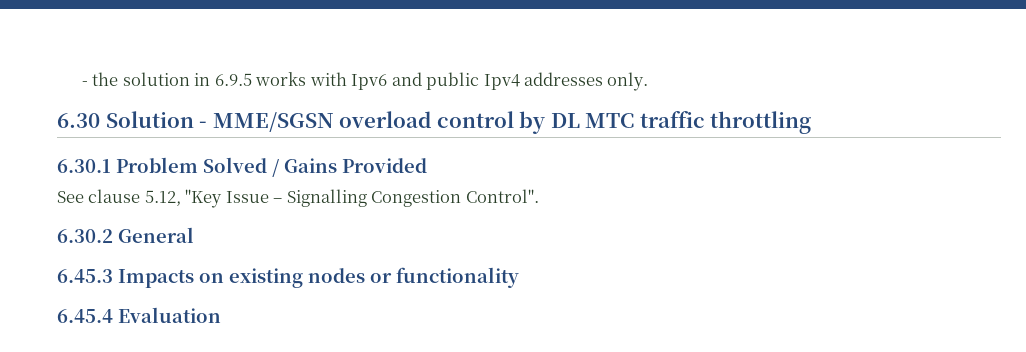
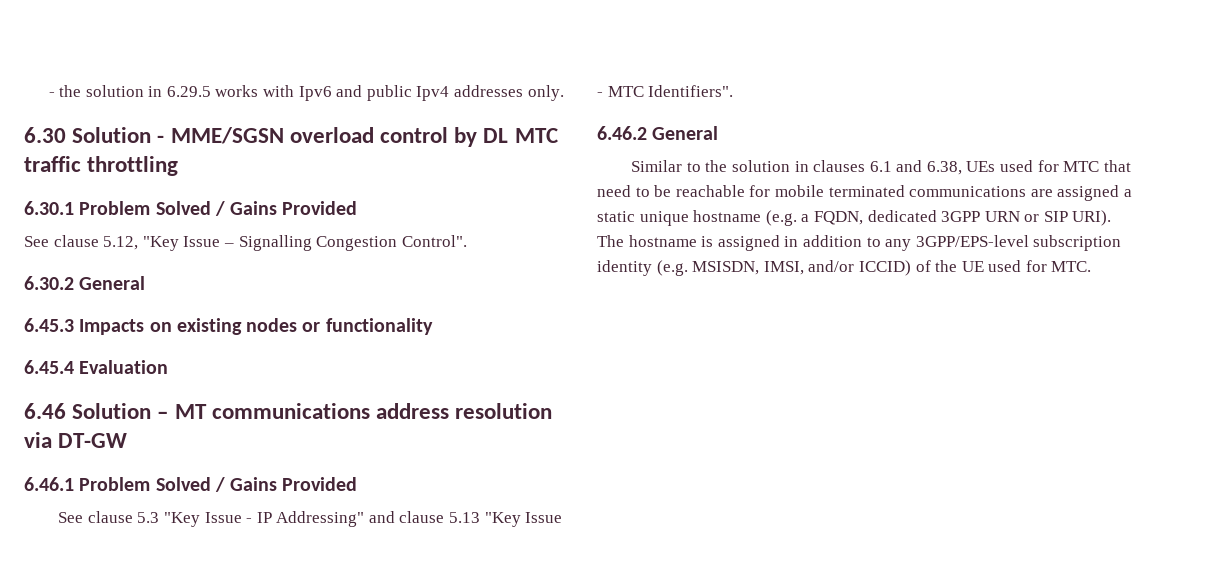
[214,73,252,86] 6.9.5 -> [166,86,211,97] 6.29.5
(221, 315) none -> [24,403,553,419] [24,432,128,448] [24,477,358,492] [58,511,563,527] [597,85,734,97] [597,126,719,140] [631,160,1131,175] [597,185,1132,201] [597,210,1112,226] [597,235,1122,251] [597,260,1092,276] // 6.46 Solution – MT communications address resolution via DT-GW // 6.46.1 Problem Solved / Gains Provided // See clause 5.3 "Key Issue - IP Addressing" and clause 5.13 "Key Issue - MTC Identifiers". // 6.46.2 General // Similar to the solution in clauses 6.1 and 6.38, UEs used for MTC that need to be reachable for mobile terminated communications are assigned a static unique hostname (e.g. a FQDN, dedicated 3GPP URN or SIP URI). The hostname is assigned in addition to any 3GPP/EPS-level subscription identity (e.g. MSISDN, IMSI, and/or ICCID) of the UE used for MTC.

